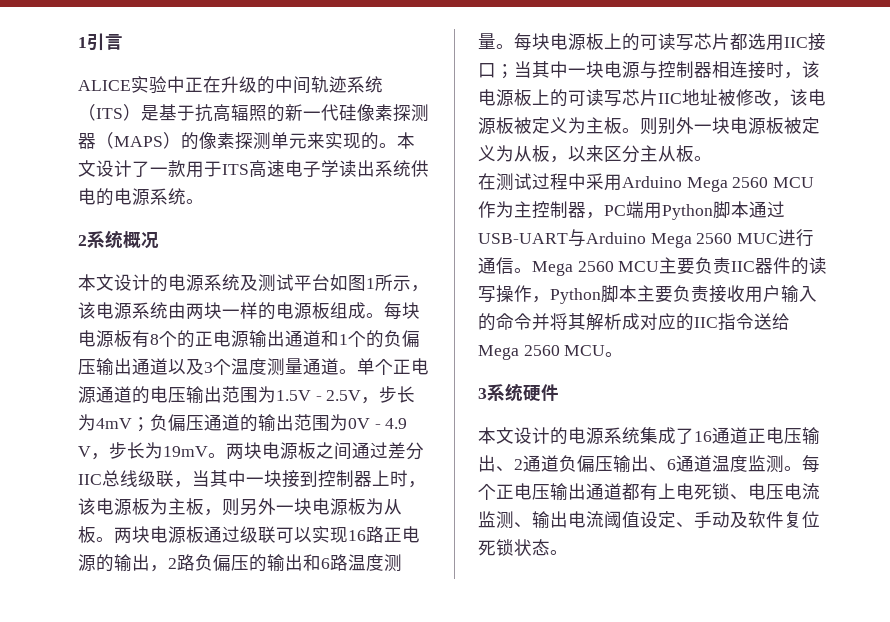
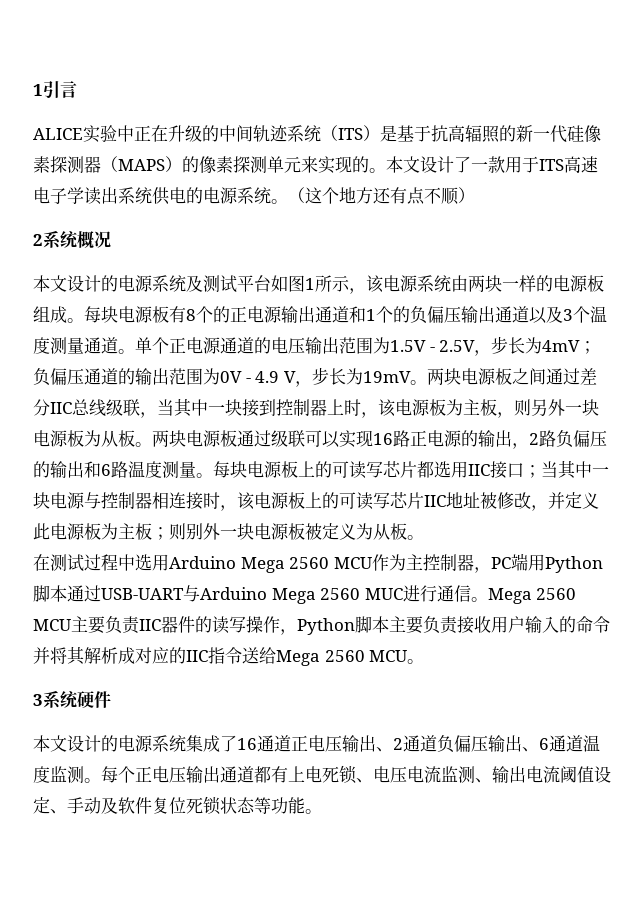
(204, 201) none -> [288,187,475,205] （这个地方还有点不顺）
[790,89,826,106] [478,117,640,135] 该电源板被定义为主板。 -> [548,492,599,509] [33,523,169,540] 并定义此电源板为主板；
[550,145,694,163] ，以来区分主从板 -> (407, 531) none
[586,173,604,190] 采 -> [135,554,152,571] 选
(550, 547) none -> [254,797,305,814] 等功能

